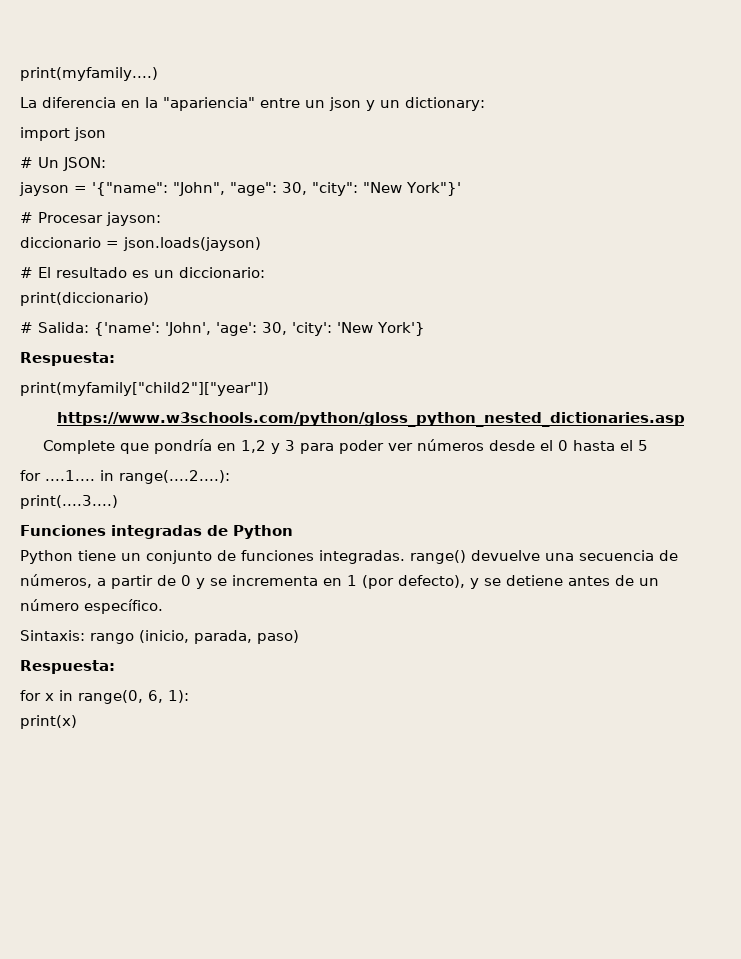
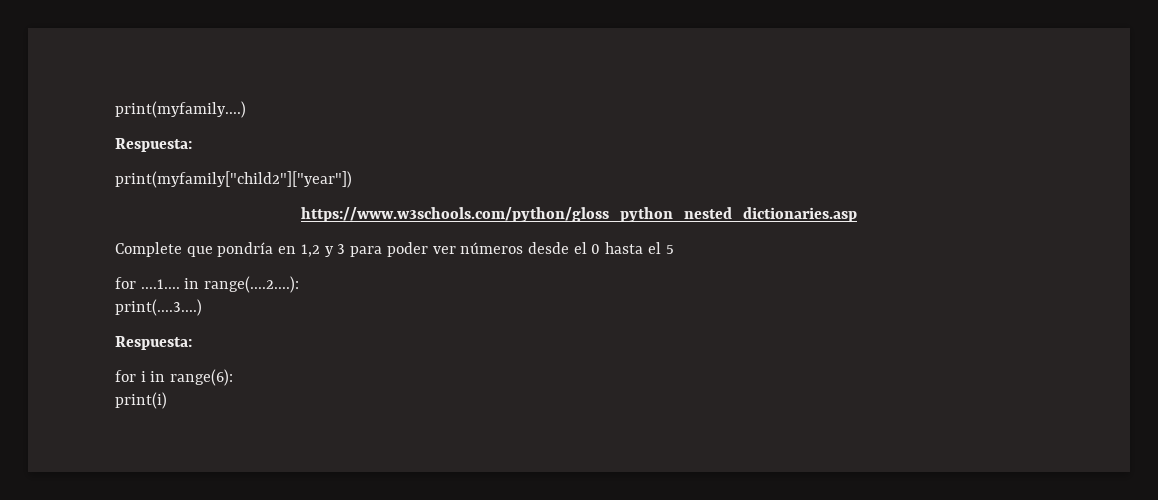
[20,97,485,111] [20,127,106,141] [20,157,106,171] [19,182,461,196] [20,212,161,226] [20,237,261,251] [20,267,265,278] [20,292,149,306] [20,322,425,336] // La diferencia en la "apariencia" entre un json y un dictionary: // import json // # Un JSON: // jayson = '{"name": "John", "age": 30, "city": "New York"}' // # Procesar jayson: // diccionario = json.loads(jayson) // # El resultado es un diccionario: // print(diccionario) // # Salida: {'name': 'John', 'age': 30, 'city': 'New York'} -> (246, 109) none
[20,525,293,539] [20,550,678,564] [20,574,659,589] [20,599,163,614] [20,630,299,644] [20,660,115,674] [20,690,189,704] [20,715,77,729] Funciones integradas de Python // Python tiene un conjunto de funciones integradas. range() devuelve una secuencia de números, a partir de 0 y se incrementa en 1 (por defecto), y se detiene antes de un número específico. // Sintaxis: rango (inicio, parada, paso) // Respuesta: // for x in range(0, 6, 1): // print(x) -> [115,336,192,350] [115,369,234,386] [115,392,167,409] Respuesta: // for i in range(6): // print(i)

